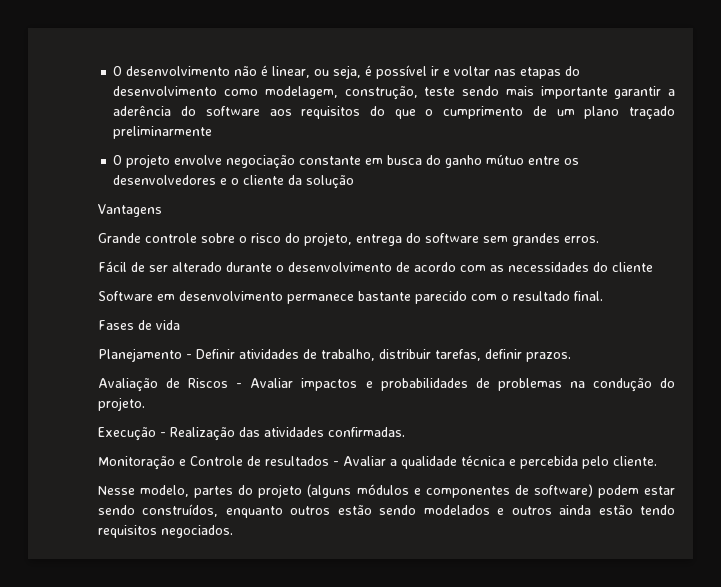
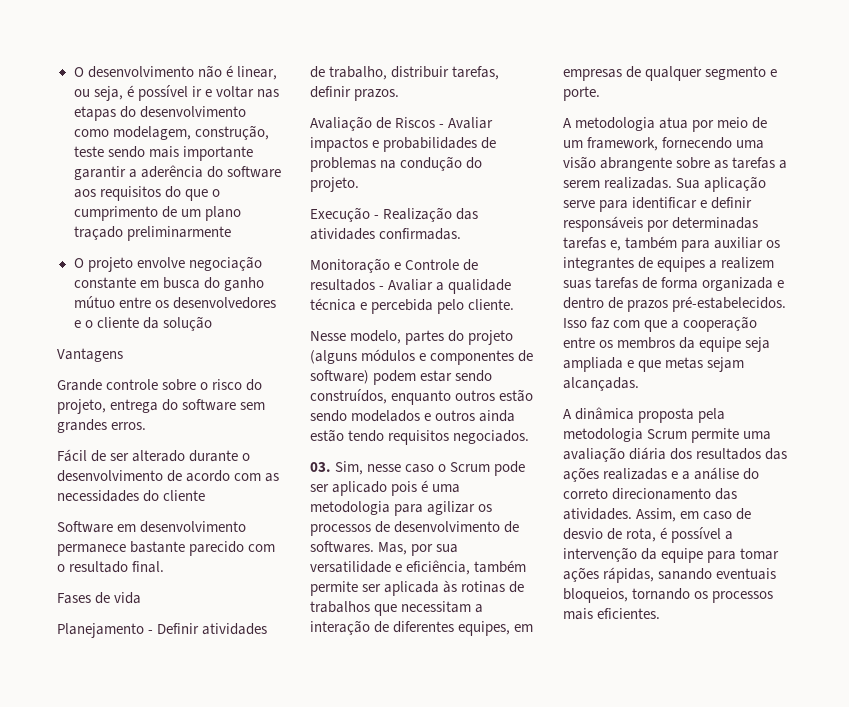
(233, 531) none -> [310,461,526,476] [310,480,461,496] [310,501,493,516] [310,521,520,536] [310,541,459,556] [310,560,527,575] [310,580,525,596] [310,601,484,616] [310,620,534,636] [563,66,778,81] [563,86,600,101] [563,117,768,132] [563,137,765,151] [563,156,788,171] [563,176,767,192] [563,197,753,212] [563,216,759,232] [563,236,781,252] [563,257,775,272] [563,277,785,291] [563,296,787,312] [563,316,758,332] [563,337,771,352] [563,357,745,372] [563,377,639,391] [563,407,726,423] [563,428,772,443] [563,447,788,462] [563,467,760,482] [563,488,738,500] [563,508,752,522] [563,527,734,543] [563,547,780,563] [563,567,777,583] [563,588,774,603] [563,608,661,620] // 03. Sim, nesse caso o Scrum pode ser aplicado pois é uma metodologia para agilizar os processos de desenvolvimento de softwares. Mas, por sua versatilidade e eficiência, também permite ser aplicada às rotinas de trabalhos que necessitam a interação de diferentes equipes, em empresas de qualquer segmento e porte. // A metodologia atua por meio de um framework, fornecendo uma visão abrangente sobre as tarefas a serem realizadas. Sua aplicação serve para identificar e definir responsáveis por determinadas tarefas e, também para auxiliar os integrantes de equipes a realizem suas tarefas de forma organizada e dentro de prazos pré-estabelecidos. Isso faz com que a cooperação entre os membros da equipe seja ampliada e que metas sejam alcançadas. // A dinâmica proposta pela metodologia Scrum permite uma avaliação diária dos resultados das ações realizadas e a análise do correto direcionamento das atividades. Assim, em caso de desvio de rota, é possível a intervenção da equipe para tomar ações rápidas, sanando eventuais bloqueios, tornando os processos mais eficientes.

